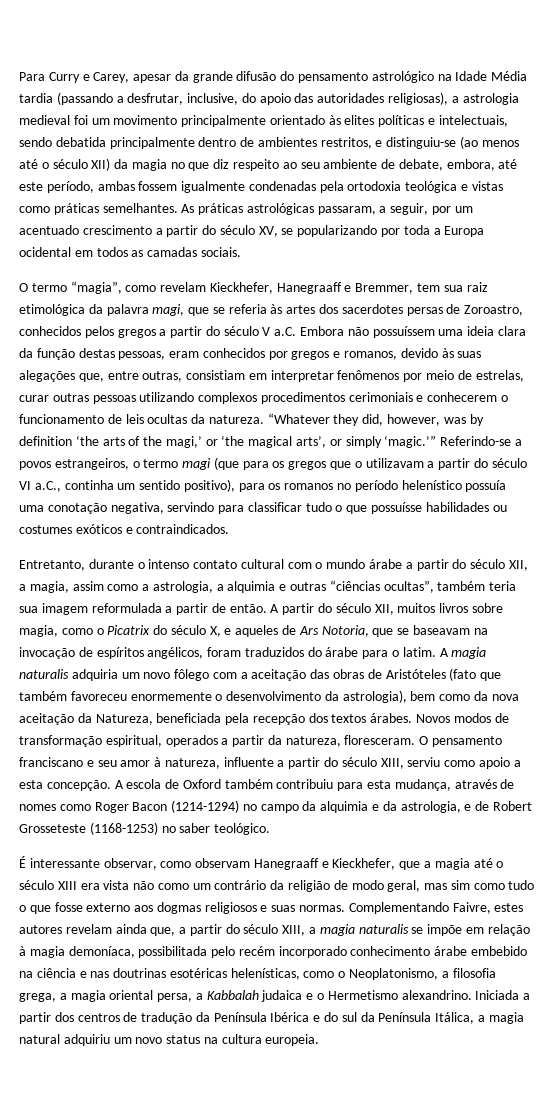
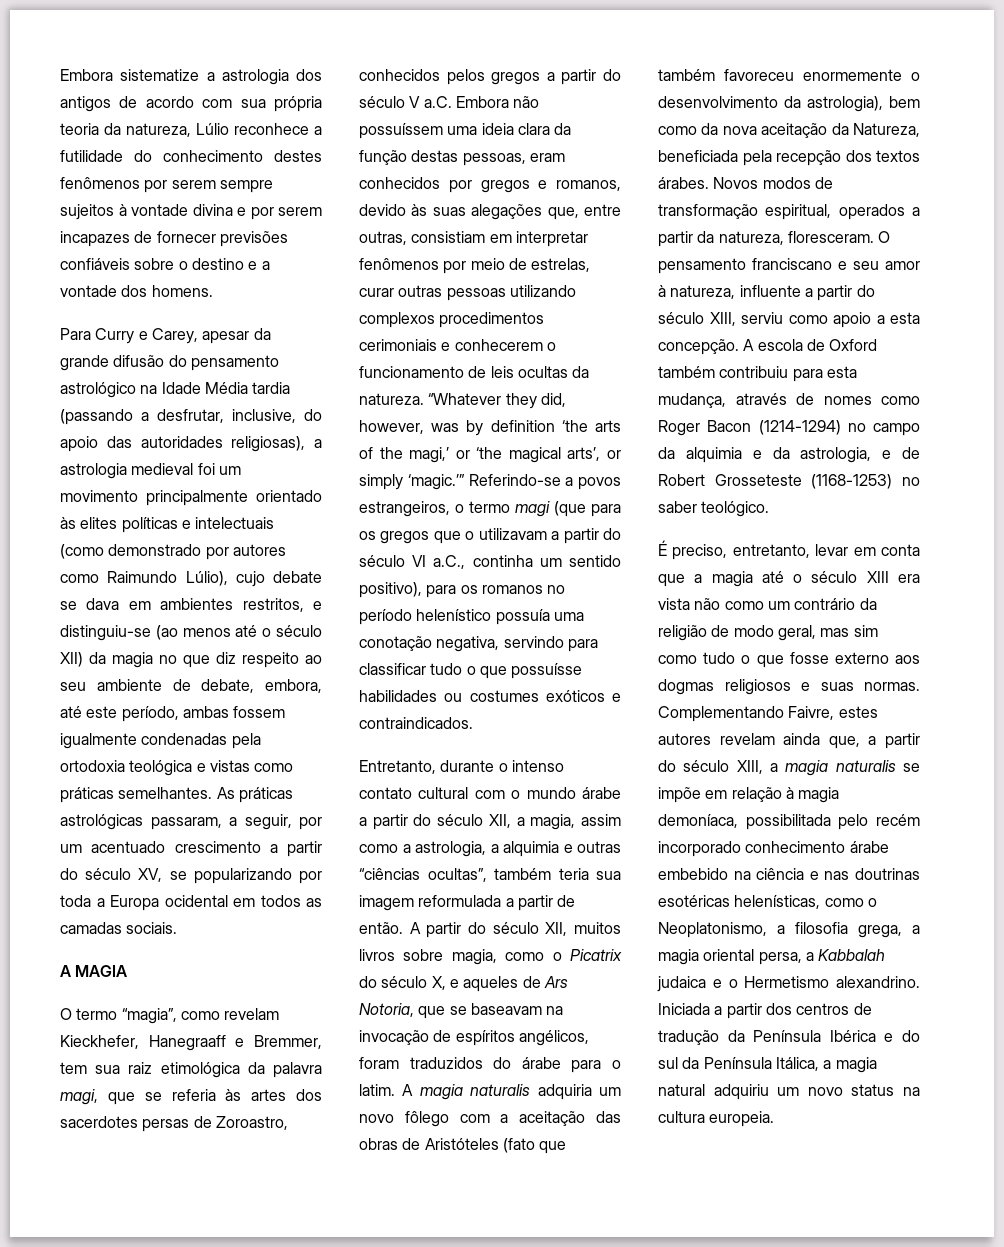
(19, 76) none -> [60,69,322,85] [60,96,322,112] [60,123,322,137] [60,150,322,162] [60,177,273,193] [60,204,322,220] [60,231,288,247] [60,258,270,270] [60,285,213,297] Embora sistematize a astrologia dos antigos de acordo com sua própria teoria da natureza, Lúlio reconhece a futilidade do conhecimento destes fenômenos por serem sempre sujeitos à vontade divina e por serem incapazes de fornecer previsões confiáveis sobre o destino e a vontade dos homens. //
[438,115,508,127] [19,137,255,149] intelectuais, sendo debatida principalmente dentro de -> [195,517,275,529] [60,544,286,560] [60,571,322,587] [60,598,151,610] intelectuais (como demonstrado por autores como Raimundo Lúlio), cujo debate se dava em
(241, 252) none -> [60,965,128,977] // A MAGIA
[29,858,396,870] interessante observar, como observam Hanegraaff e Kieckhefer, -> [672,544,920,560] preciso, entretanto, levar em conta

